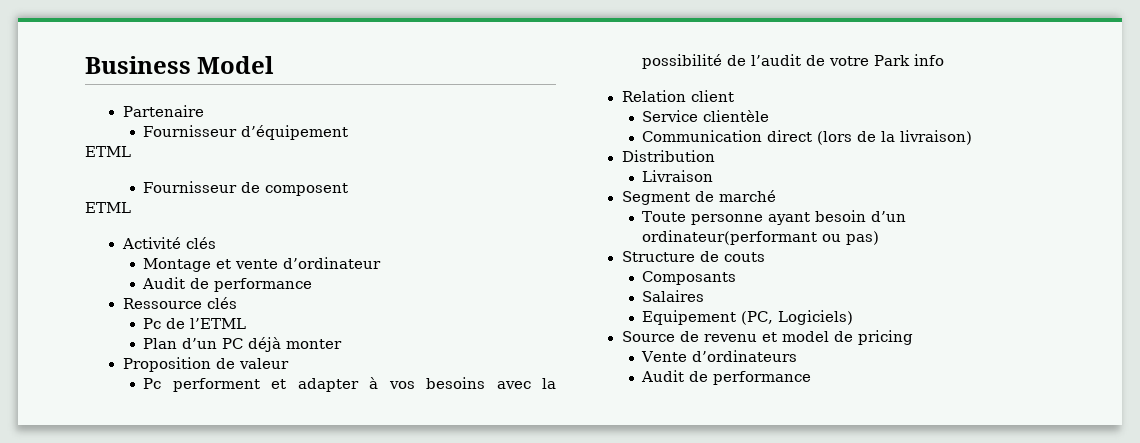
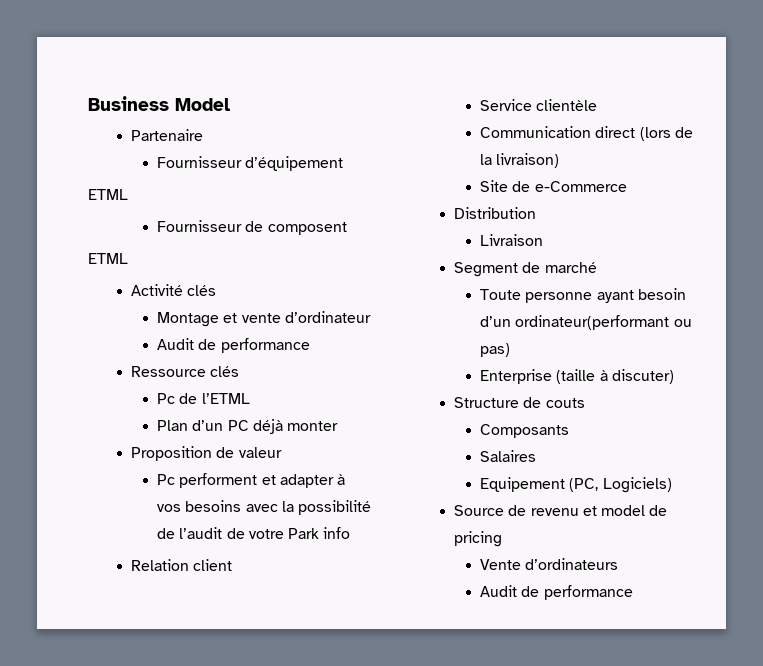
(973, 137) none -> [480,180,627,192] // Site de e-Commerce
(880, 238) none -> [480,369,674,384] // Enterprise (taille à discuter)

